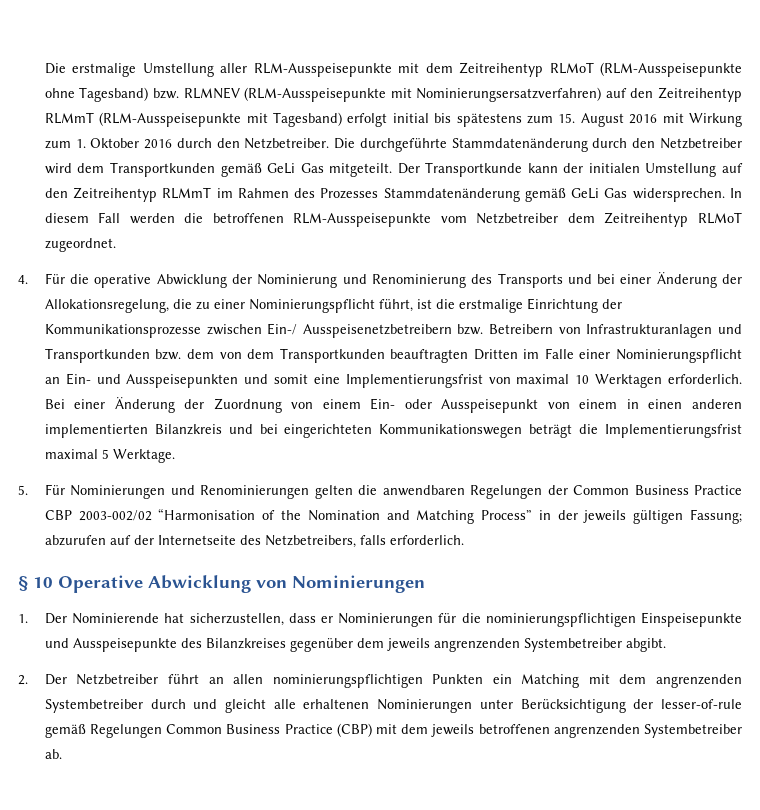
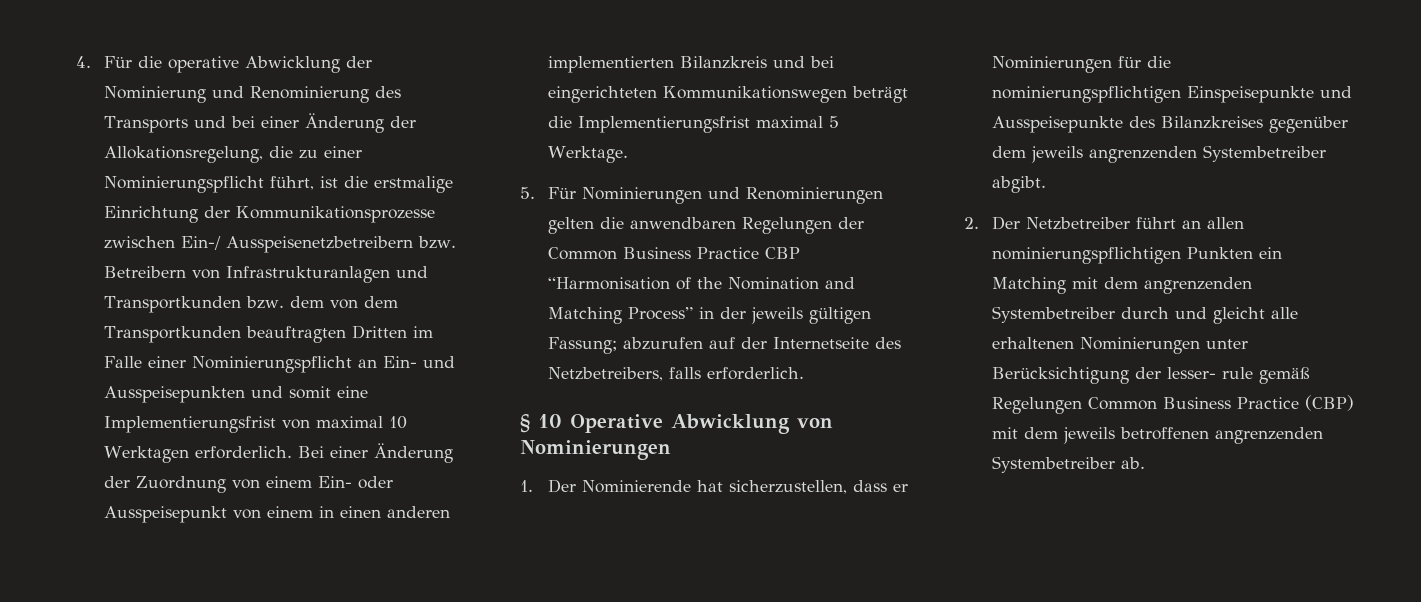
[44,62,742,77] [44,87,743,102] [44,112,743,127] [44,138,743,152] [44,162,744,177] [44,187,743,202] [44,212,743,227] [44,238,116,252] Die erstmalige Umstellung aller RLM-Ausspeisepunkte mit dem Zeitreihentyp RLMoT (RLM-Ausspeisepunkte ohne Tagesband) bzw. RLMNEV (RLM-Ausspeisepunkte mit Nominierungsersatzverfahren) auf den Zeitreihentyp RLMmT (RLM-Ausspeisepunkte mit Tagesband) erfolgt initial bis spätestens zum 15. August 2016 mit Wirkung zum 1. Oktober 2016 durch den Netzbetreiber. Die durchgeführte Stammdatenänderung durch den Netzbetreiber wird dem Transportkunden gemäß GeLi Gas mitgeteilt. Der Transportkunde kann der initialen Umstellung auf den Zeitreihentyp RLMmT im Rahmen des Prozesses Stammdatenänderung gemäß GeLi Gas widersprechen. In diesem Fall werden die betroffenen RLM-Ausspeisepunkte vom Netzbetreiber dem Zeitreihentyp RLMoT zugeordnet. // -> (76, 62) none
[78,510,152,521] 2003-002/02 -> (801, 253) none
[661,699,742,709] lesser-of-rule -> [1167,367,1254,379] lesser- rule

